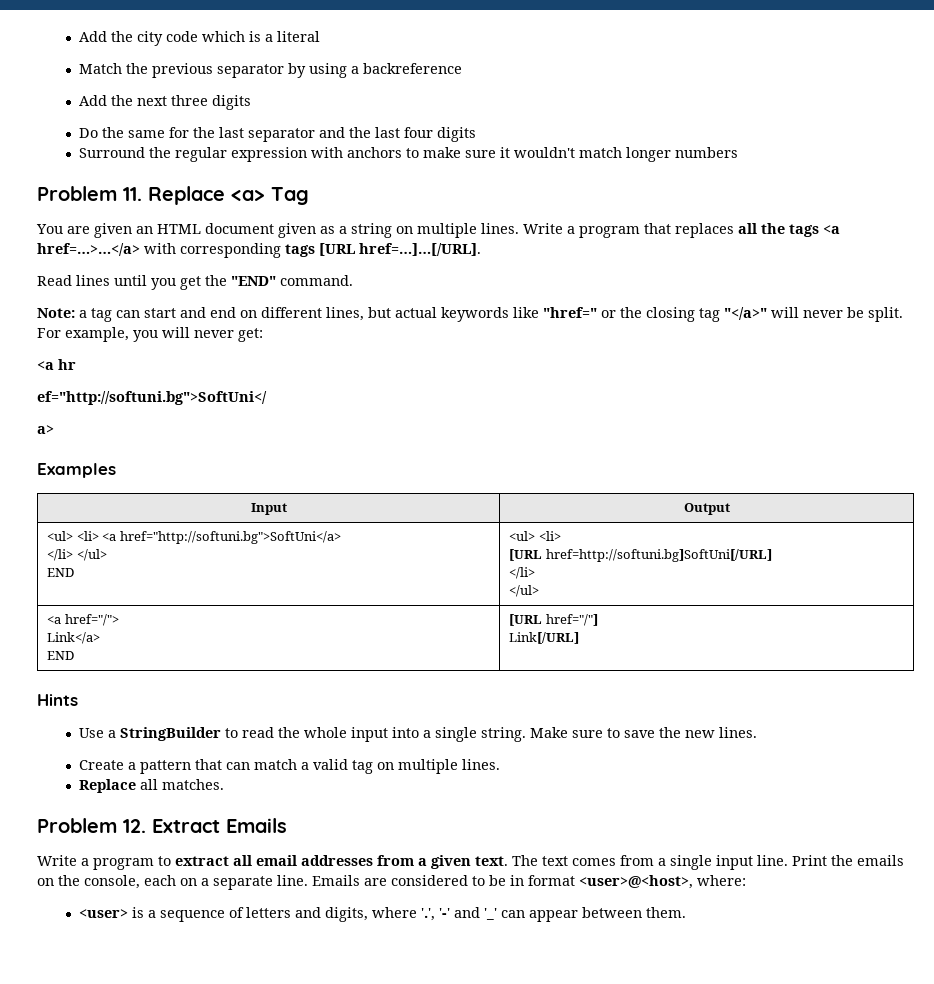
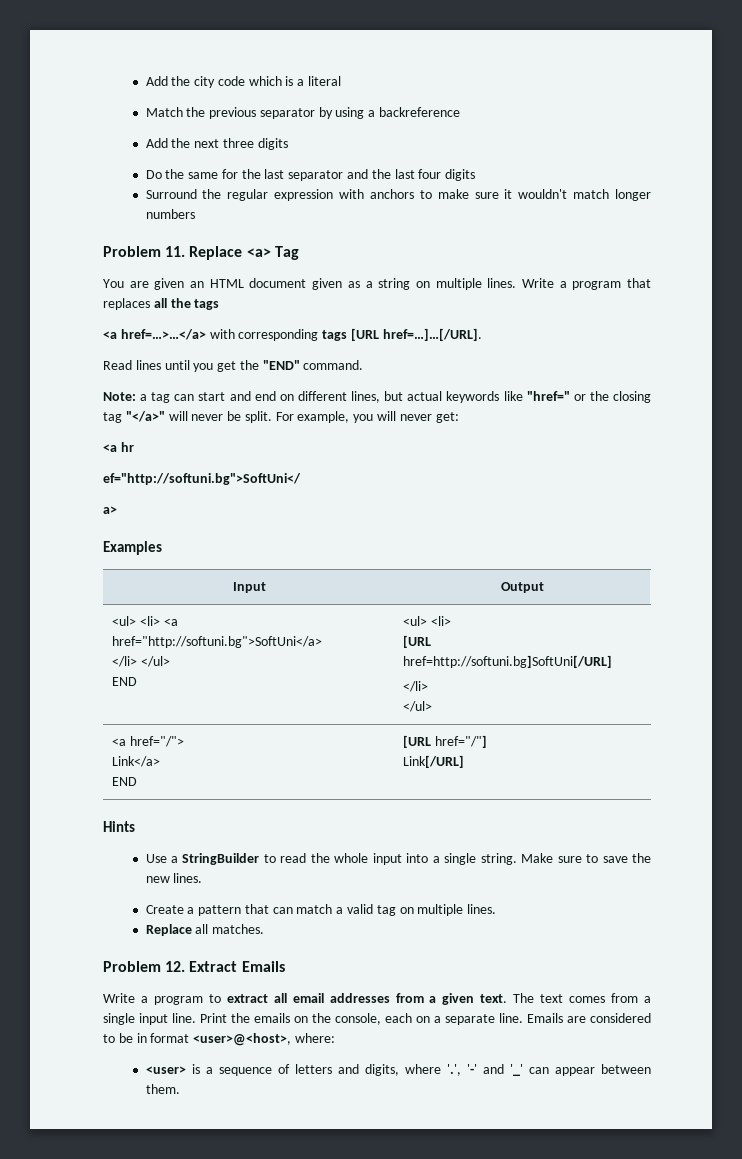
(819, 230) none -> (220, 304) //

